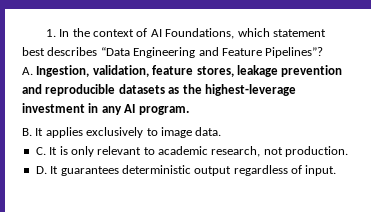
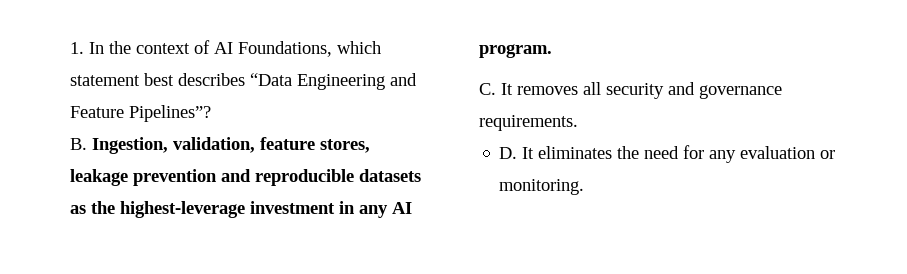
[22,67,33,75] A. -> [70,138,87,150] B.
[22,127,222,138] [35,146,349,157] [35,165,337,176] B. It applies exclusively to image data. // C. It is only relevant to academic research, not production. // D. It guarantees deterministic output regardless of input. -> [479,82,782,99] [479,115,578,131] [499,145,836,163] [499,179,585,195] C. It removes all security and governance requirements. // D. It eliminates the need for any evaluation or monitoring.

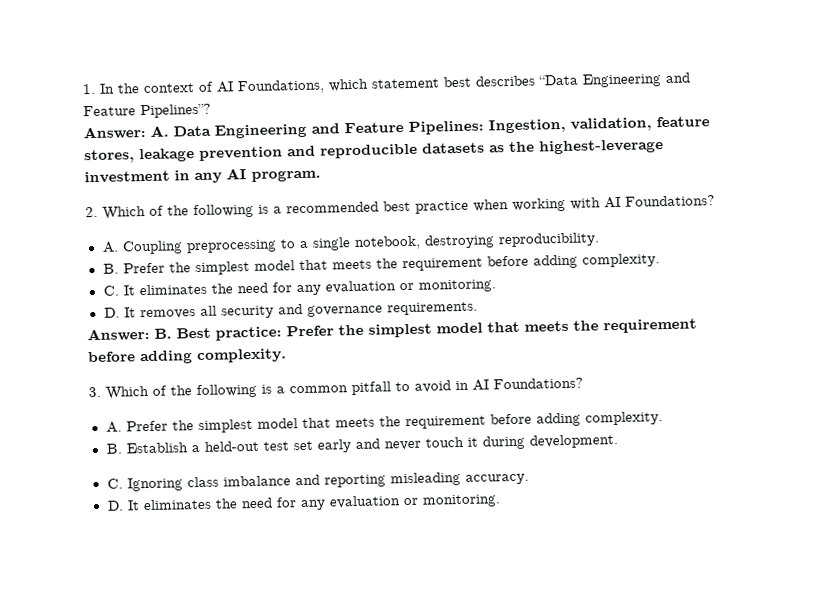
[70,138,87,150] B. -> [83,120,484,140] Answer: A. Data Engineering and Feature Pipelines:
[479,83,496,95] C. -> [85,195,715,220] [101,232,600,255] [102,253,660,276] [102,279,496,296] [103,307,120,318] 2. Which of the following is a recommended best practice when working with AI Foundations? // A. Coupling preprocessing to a single notebook, destroying reproducibility. // B. Prefer the simplest model that meets the requirement before adding complexity. // C. It eliminates the need for any evaluation or monitoring. // D.
(578, 123) none -> [87,318,697,342] [88,348,287,365] [88,377,583,400] [105,411,663,434] [105,433,618,454] [106,472,529,492] // Answer: B. Best practice: Prefer the simplest model that meets the requirement before adding complexity. // 3. Which of the following is a common pitfall to avoid in AI Foundations? // A. Prefer the simplest model that meets the requirement before adding complexity. // B. Establish a held-out test set early and never touch it during development. // C. Ignoring class imbalance and reporting misleading accuracy.

